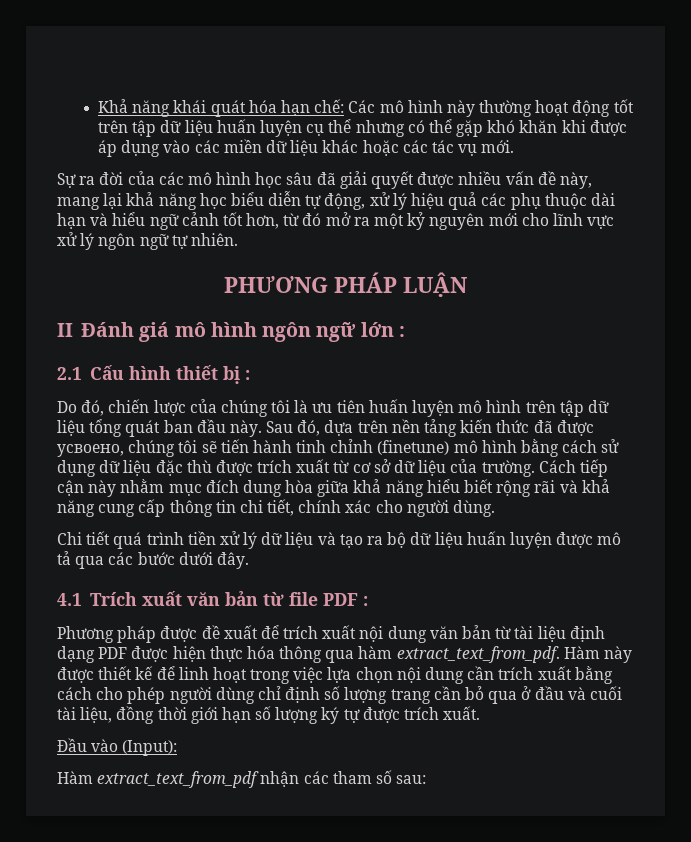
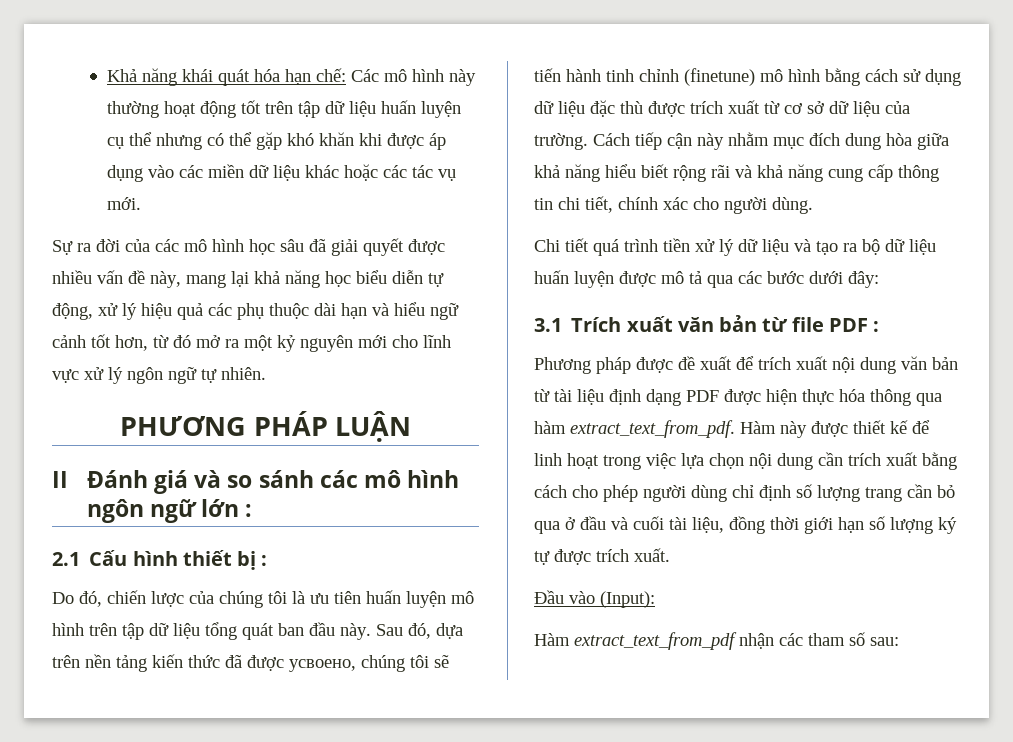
(170, 332) none -> [194,470,358,488] và so sánh các
[216,552,249,569] [57,593,82,606] đây. // 4.1 -> [848,271,879,288] [534,318,562,332] đây: // 3.1

